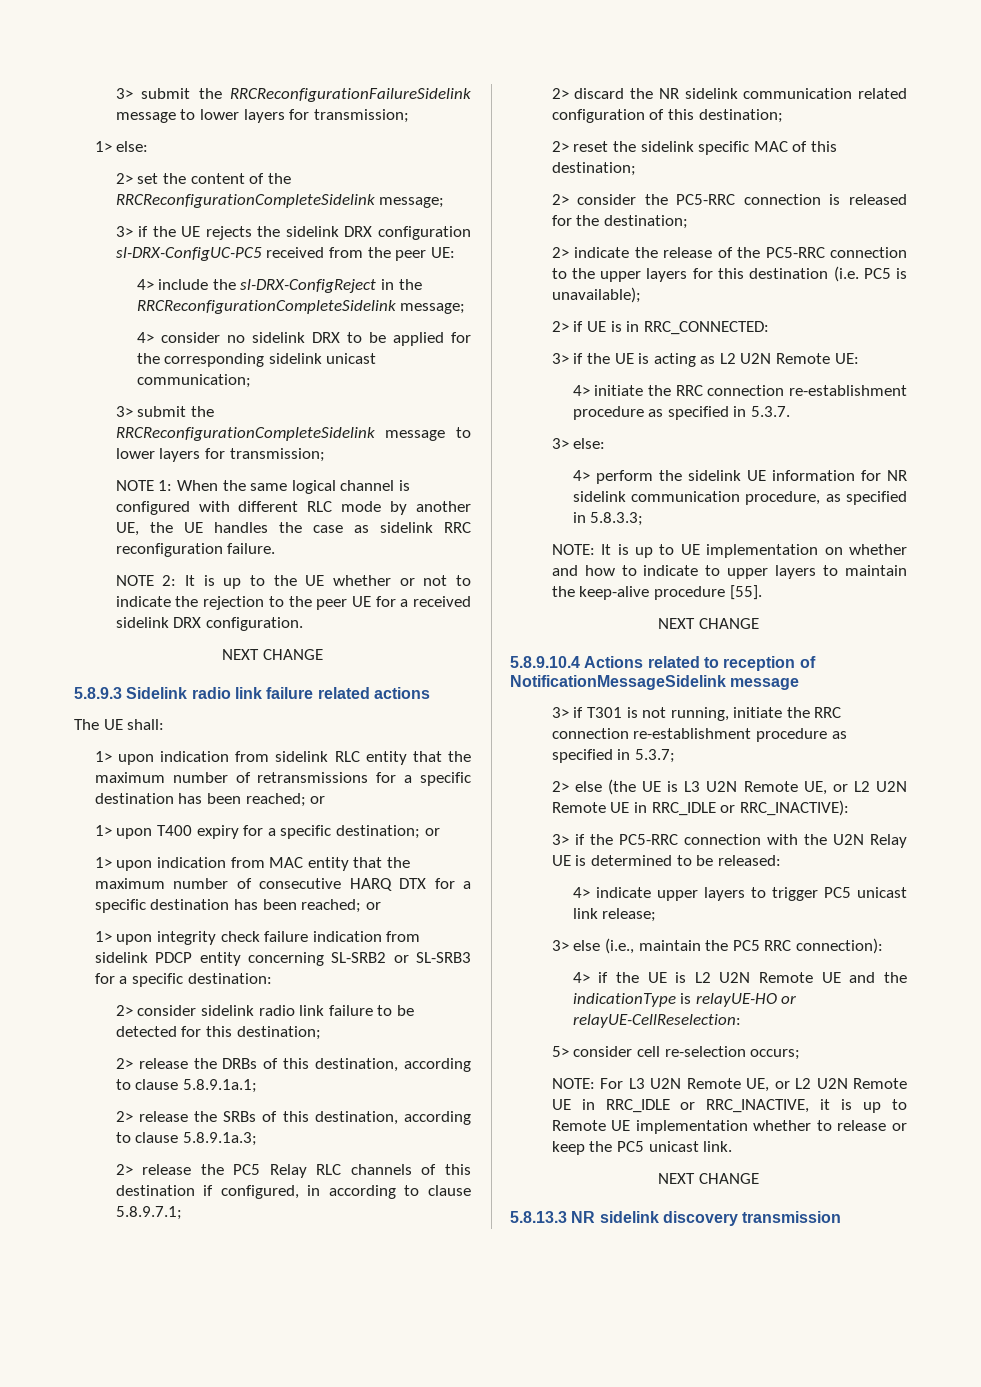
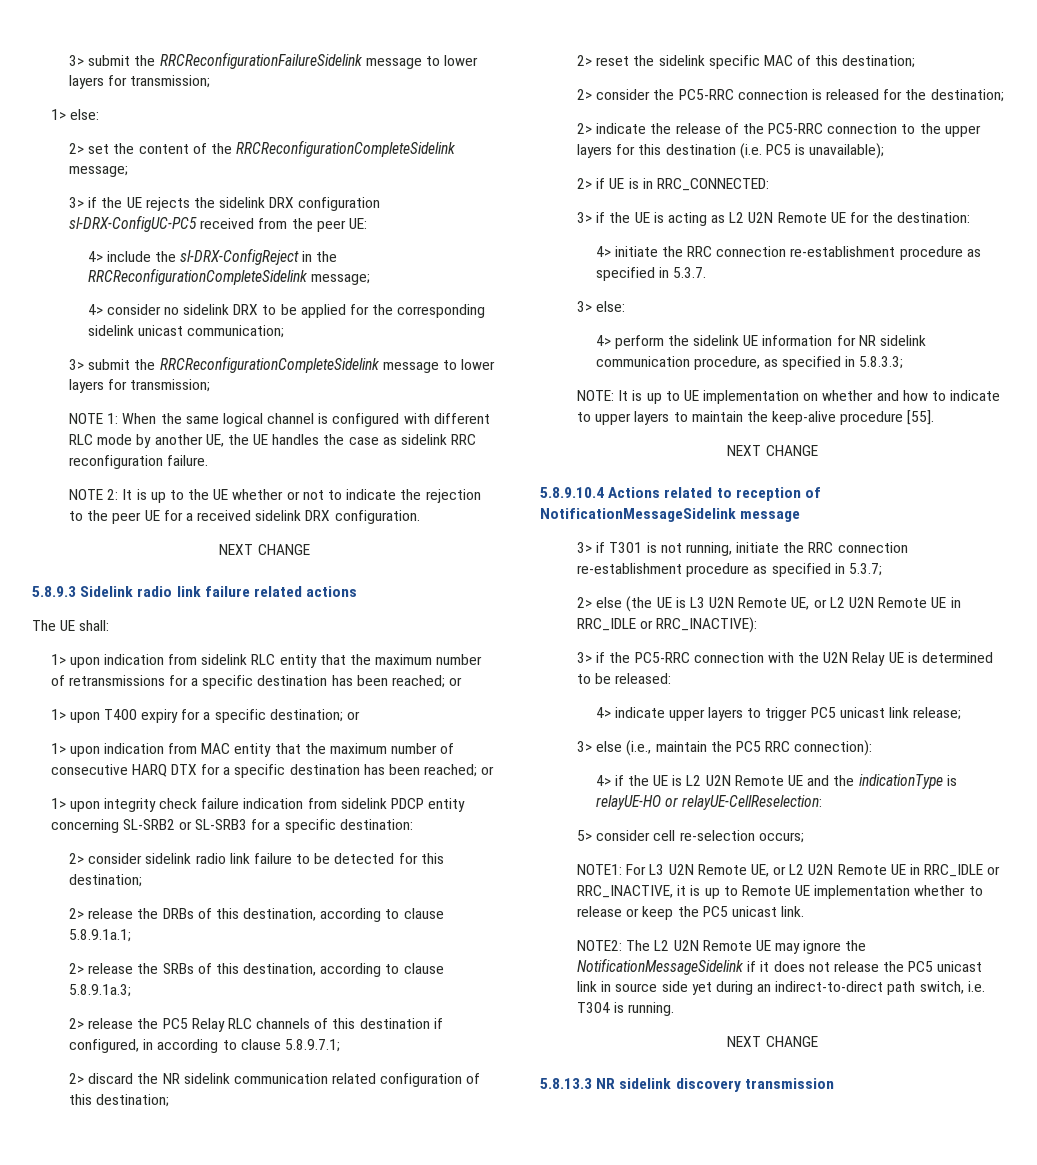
[834,353,859,364] UE: -> [830,212,971,223] UE for the destination:
[551,1078,595,1089] NOTE: -> [577,864,623,875] NOTE1:
(733, 1146) none -> [577,940,867,954] [577,958,983,975] [577,981,985,995] [577,1002,675,1016] // NOTE2: The L2 U2N Remote UE may ignore the NotificationMessageSidelink if it does not release the PC5 unicast link in source side yet during an indirect-to-direct path switch, i.e. T304 is running.

